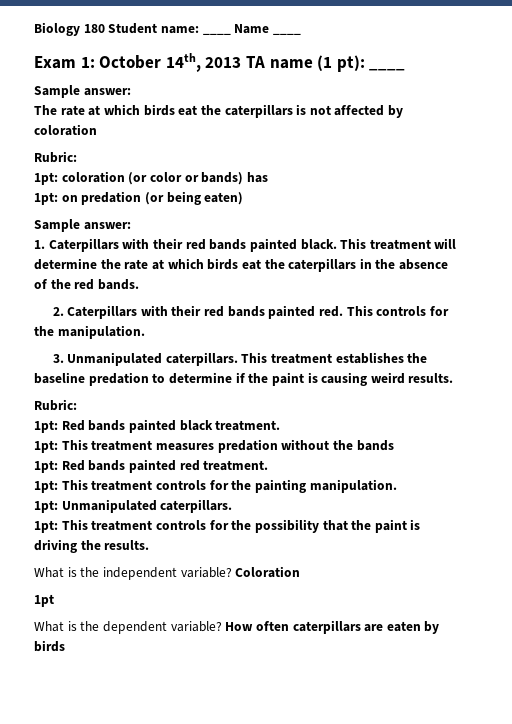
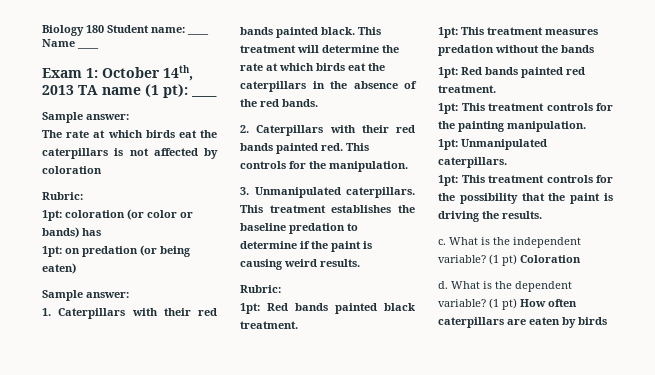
(150, 545) none -> [438,239,446,245] c.
(232, 572) none -> [489,254,517,266] (1 pt)
[34,594,54,607] 1pt // -> [438,281,448,289] d.
(222, 626) none -> [489,298,517,310] (1 pt)

